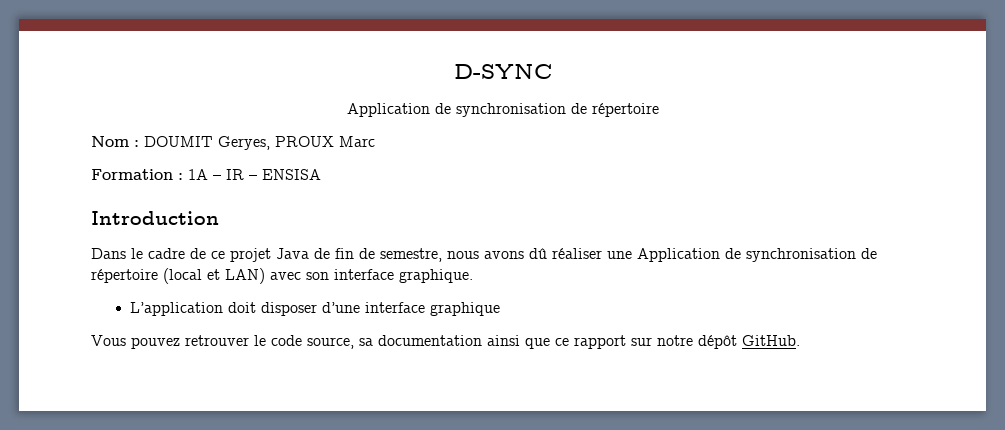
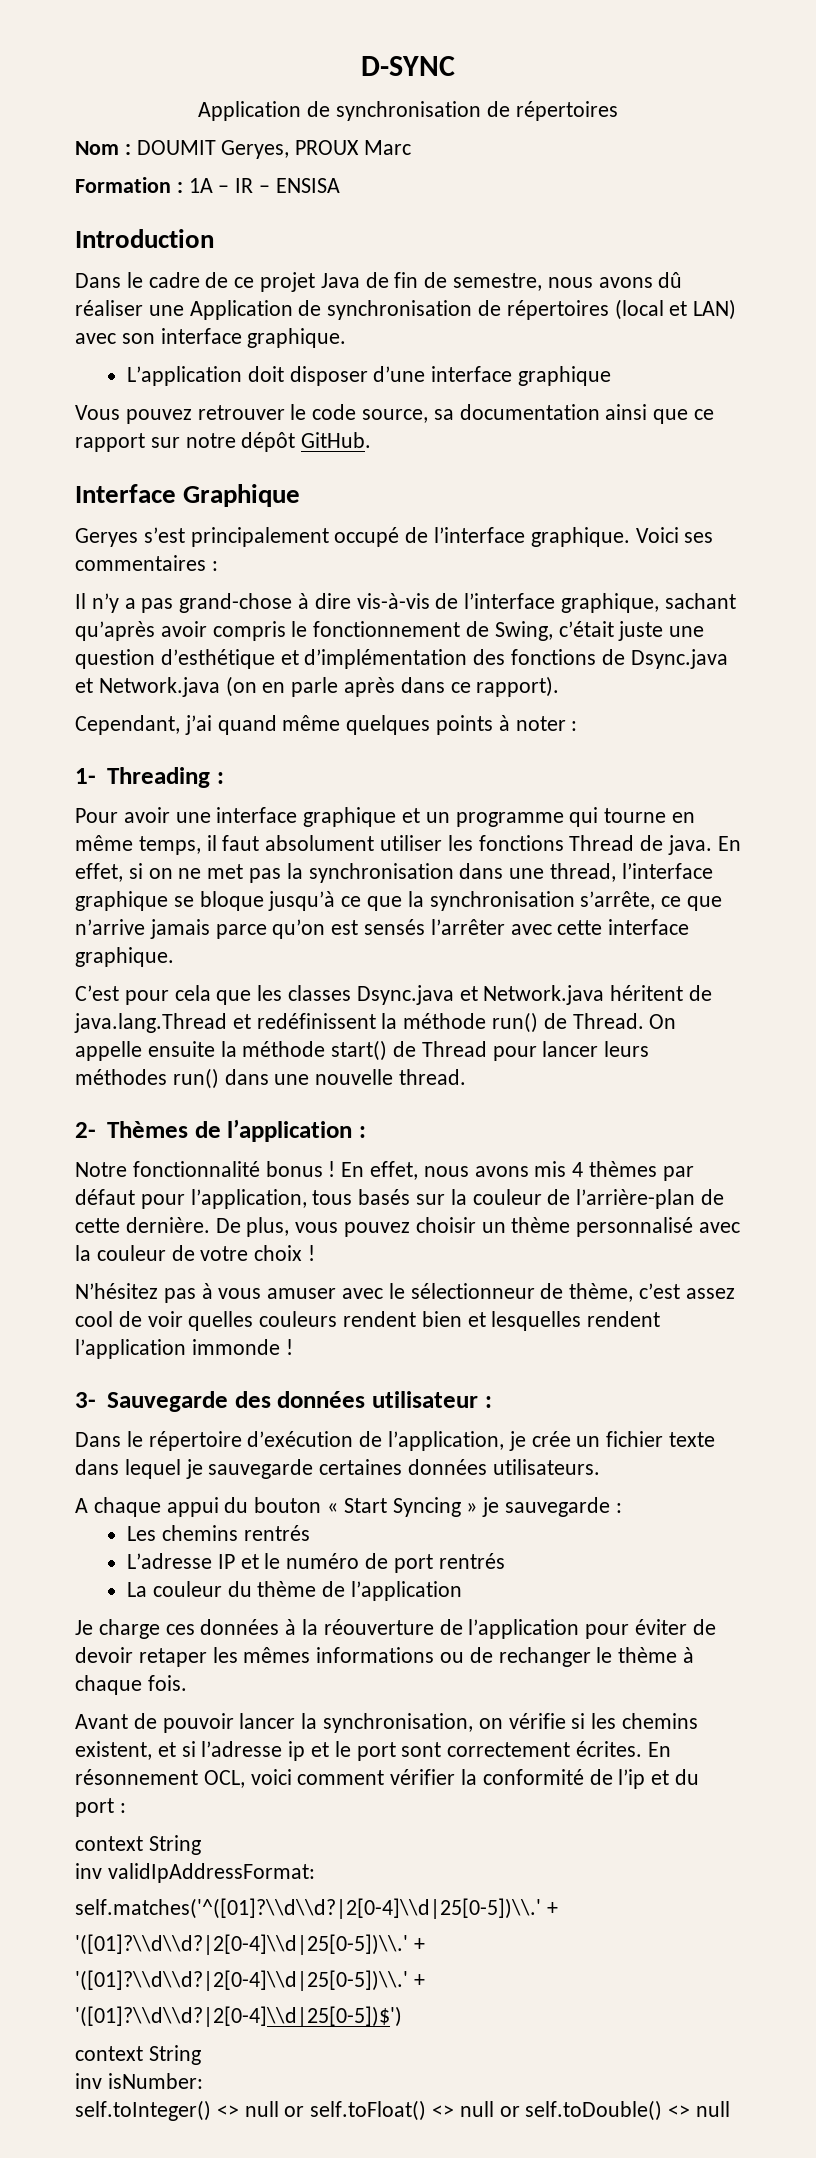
[591,103,659,117] répertoire -> [515,101,618,121] répertoires
[91,269,158,283] répertoire -> [506,300,609,320] répertoires
(800, 340) none -> [75,484,301,507] [75,527,714,547] [75,555,218,571] [75,593,736,613] [75,621,705,641] [75,649,728,669] [75,676,560,697] [75,715,578,735] [75,767,224,788] [75,807,696,827] [75,835,741,855] [75,863,713,883] [75,891,723,911] [75,919,690,939] [75,947,174,967] [75,985,713,1005] [74,1012,677,1033] [75,1040,650,1061] [75,1068,467,1089] [75,1119,366,1142] [75,1161,694,1181] [75,1189,725,1209] [75,1217,741,1237] [75,1245,316,1261] [75,1283,735,1303] [75,1311,661,1331] [75,1339,293,1359] [75,1391,492,1412] [75,1431,716,1451] [75,1459,600,1479] [75,1497,622,1517] [126,1525,310,1541] [126,1553,505,1573] [126,1581,463,1601] [75,1619,716,1639] [75,1647,695,1667] [75,1675,187,1695] [75,1713,699,1733] [75,1741,671,1761] [75,1769,700,1789] [75,1798,126,1817] [75,1835,201,1855] [75,1863,315,1883] [75,1898,558,1919] [75,1934,425,1955] [75,1970,425,1991] [75,2006,402,2027] [75,2045,201,2065] [75,2073,203,2089] [75,2100,731,2121] // Interface Graphique // Geryes s’est principalement occupé de l’interface graphique. Voici ses commentaires : // Il n’y a pas grand-chose à dire vis-à-vis de l’interface graphique, sachant qu’après avoir compris le fonctionnement de Swing, c’était juste une question d’esthétique et d’implémentation des fonctions de Dsync.java et Network.java (on en parle après dans ce rapport). // Cependant, j’ai quand même quelques points à noter : // 1- Threading : // Pour avoir une interface graphique et un programme qui tourne en même temps, il faut absolument utiliser les fonctions Thread de java. En effet, si on ne met pas la synchronisation dans une thread, l’interface graphique se bloque jusqu’à ce que la synchronisation s’arrête, ce que n’arrive jamais parce qu’on est sensés l’arrêter avec cette interface graphique. // C’est pour cela que les classes Dsync.java et Network.java héritent de java.lang.Thread et redéfinissent la méthode run() de Thread. On appelle ensuite la méthode start() de Thread pour lancer leurs méthodes run() dans une nouvelle thread. // 2- Thèmes de l’application : // Notre fonctionnalité bonus ! En effet, nous avons mis 4 thèmes par défaut pour l’application, tous basés sur la couleur de l’arrière-plan de cette dernière. De plus, vous pouvez choisir un thème personnalisé avec la couleur de votre choix ! // N’hésitez pas à vous amuser avec le sélectionneur de thème, c’est assez cool de voir quelles couleurs rendent bien et lesquelles rendent l’application immonde ! // 3- Sauvegarde des données utilisateur : // Dans le répertoire d’exécution de l’application, je crée un fichier texte dans lequel je sauvegarde certaines données utilisateurs. // A chaque appui du bouton « Start Syncing » je sauvegarde : // Les chemins rentrés // L’adresse IP et le numéro de port rentrés // La couleur du thème de l’application // Je charge ces données à la réouverture de l’application pour éviter de devoir retaper les mêmes informations ou de rechanger le thème à chaque fois. // Avant de pouvoir lancer la synchronisation, on vérifie si les chemins existent, et si l’adresse ip et le port sont correctement écrites. En résonnement OCL, voici comment vérifier la conformité de l’ip et du port : // context String // inv validIpAddressFormat: // self.matches('^([01]?\\d\\d?|2[0-4]\\d|25[0-5])\\.' + // '([01]?\\d\\d?|2[0-4]\\d|25[0-5])\\.' + // '([01]?\\d\\d?|2[0-4]\\d|25[0-5])\\.' + // '([01]?\\d\\d?|2[0-4]\\d|25[0-5])$') // context String // inv isNumber: // self.toInteger() <> null or self.toFloat() <> null or self.toDouble() <> null

